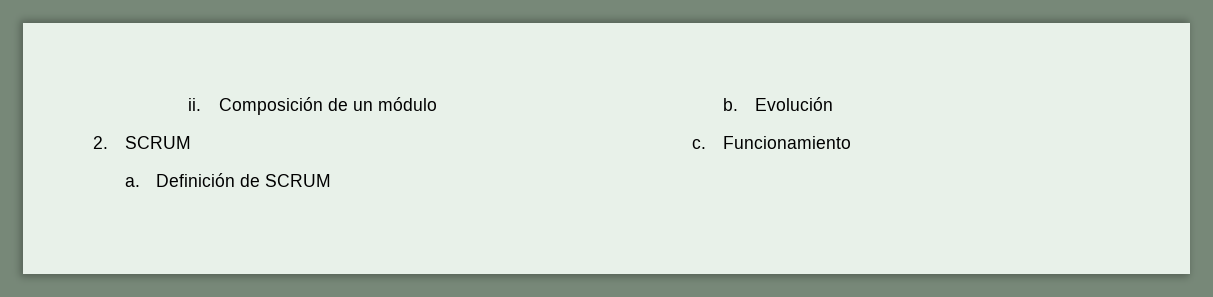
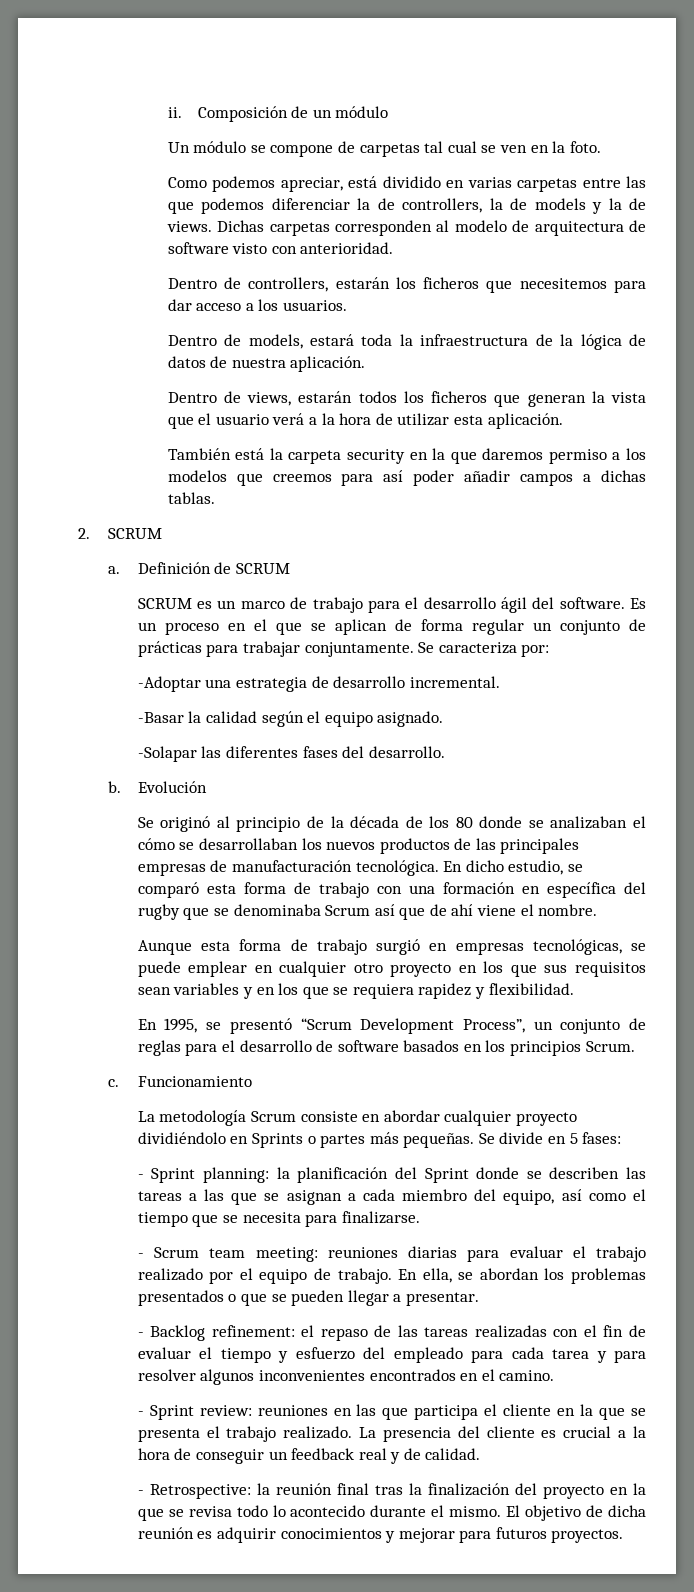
(438, 104) none -> [167,141,601,157] [167,176,646,192] [167,198,646,214] [166,220,646,236] [167,242,394,254] [167,277,646,293] [167,299,348,311] [167,334,646,350] [167,356,366,372] [167,391,646,407] [167,413,563,429] [167,448,647,464] [167,470,646,486] [167,492,215,504] // Un módulo se compone de carpetas tal cual se ven en la foto. // Como podemos apreciar, está dividido en varias carpetas entre las que podemos diferenciar la de controllers, la de models y la de views. Dichas carpetas corresponden al modelo de arquitectura de software visto con anterioridad. // Dentro de controllers, estarán los ficheros que necesitemos para dar acceso a los usuarios. // Dentro de models, estará toda la infraestructura de la lógica de datos de nuestra aplicación. // Dentro de views, estarán todos los ficheros que generan la vista que el usuario verá a la hora de utilizar esta aplicación. // También está la carpeta security en la que daremos permiso a los modelos que creemos para así poder añadir campos a dichas tablas.
[723,97,833,111] [691,136,852,149] b. Evolución // c. Funcionamiento -> [137,597,646,613] [137,619,646,635] [137,641,550,657] [137,676,500,692] [137,711,444,727] [137,746,445,762] [107,781,207,793] [137,816,647,832] [137,838,580,854] [137,860,583,876] [137,882,646,898] [137,904,598,920] [137,939,647,955] [137,961,646,977] [137,983,574,999] [137,1018,646,1034] [137,1040,635,1056] [107,1076,252,1087] [137,1110,577,1126] [137,1132,622,1148] [137,1167,646,1183] [137,1189,646,1205] [137,1211,420,1227] [137,1246,647,1262] [137,1268,646,1284] [137,1290,479,1306] [137,1325,646,1341] [137,1347,646,1363] [137,1369,555,1385] [137,1404,646,1420] [137,1426,647,1442] [137,1448,481,1464] [137,1483,646,1499] [137,1505,646,1521] [137,1527,624,1543] SCRUM es un marco de trabajo para el desarrollo ágil del software. Es un proceso en el que se aplican de forma regular un conjunto de prácticas para trabajar conjuntamente. Se caracteriza por: // -Adoptar una estrategia de desarrollo incremental. // -Basar la calidad según el equipo asignado. // -Solapar las diferentes fases del desarrollo. // b. Evolución // Se originó al principio de la década de los 80 donde se analizaban el cómo se desarrollaban los nuevos productos de las principales empresas de manufacturación tecnológica. En dicho estudio, se comparó esta forma de trabajo con una formación en específica del rugby que se denominaba Scrum así que de ahí viene el nombre. // Aunque esta forma de trabajo surgió en empresas tecnológicas, se puede emplear en cualquier otro proyecto en los que sus requisitos sean variables y en los que se requiera rapidez y flexibilidad. // En 1995, se presentó “Scrum Development Process”, un conjunto de reglas para el desarrollo de software basados en los principios Scrum. // c. Funcionamiento // La metodología Scrum consiste en abordar cualquier proyecto dividiéndolo en Sprints o partes más pequeñas. Se divide en 5 fases: // - Sprint planning: la planificación del Sprint donde se describen las tareas a las que se asignan a cada miembro del equipo, así como el tiempo que se necesita para finalizarse. // - Scrum team meeting: reuniones diarias para evaluar el trabajo realizado por el equipo de trabajo. En ella, se abordan los problemas presentados o que se pueden llegar a presentar. // - Backlog refinement: el repaso de las tareas realizadas con el fin de evaluar el tiempo y esfuerzo del empleado para cada tarea y para resolver algunos inconvenientes encontrados en el camino. // - Sprint review: reuniones en las que participa el cliente en la que se presenta el trabajo realizado. La presencia del cliente es crucial a la hora de conseguir un feedback real y de calidad. // - Retrospective: la reunión final tras la finalización del proyecto en la que se revisa todo lo acontecido durante el mismo. El objetivo de dicha reunión es adquirir conocimientos y mejorar para futuros proyectos.

